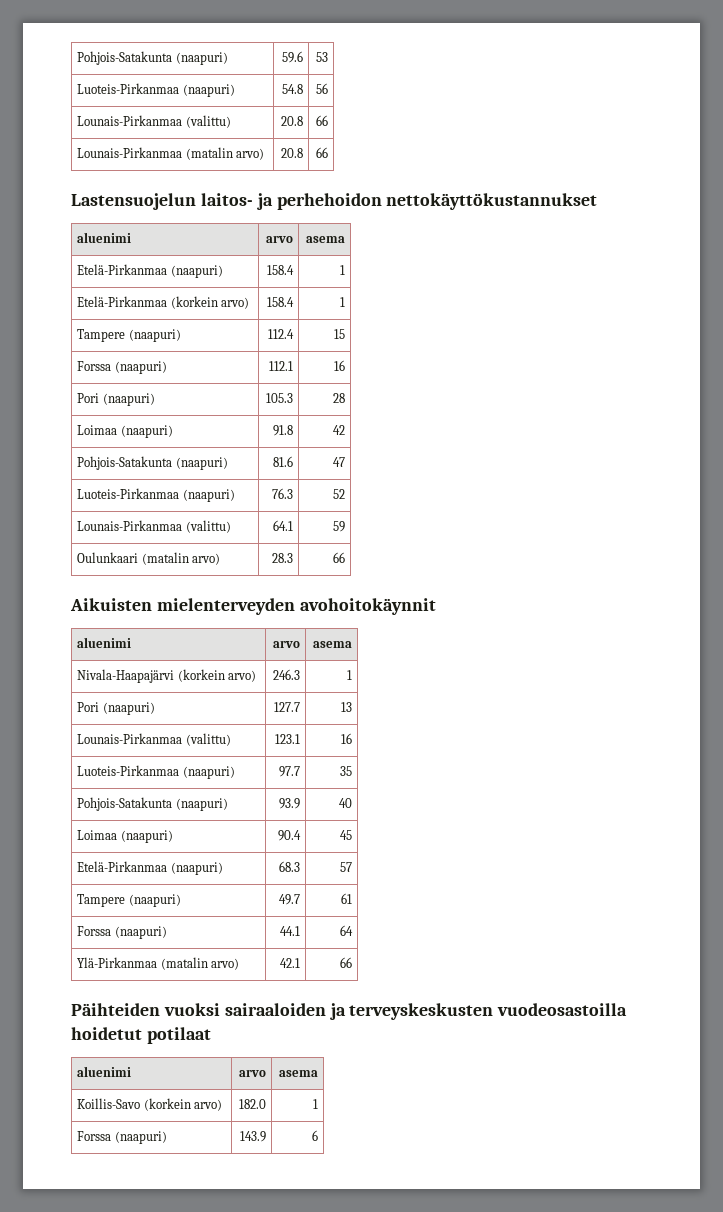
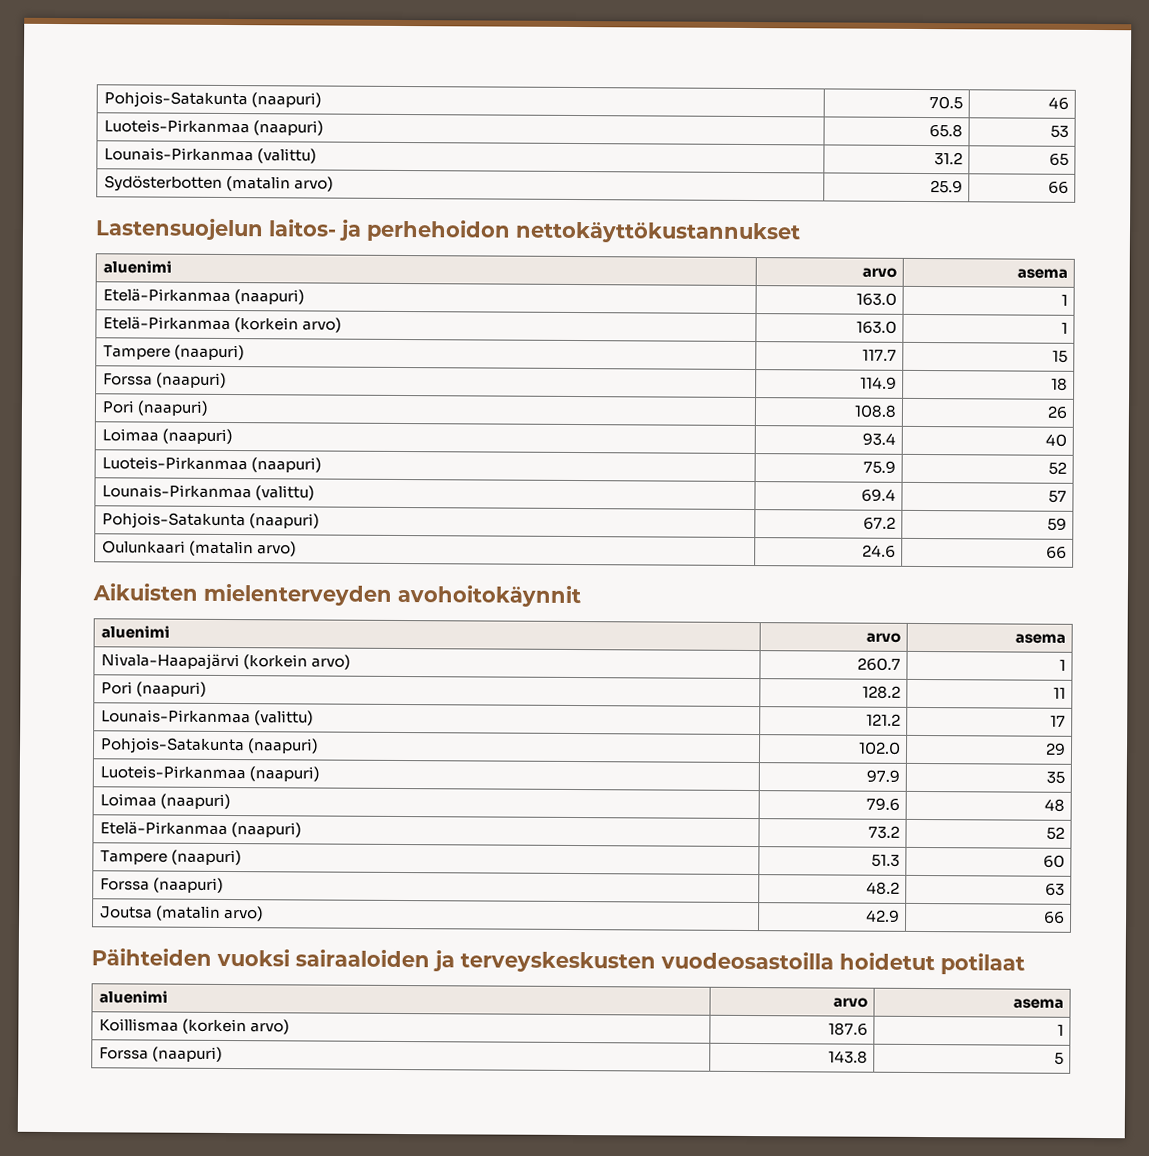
[76,51,228,65] [282,51,304,63] [316,52,329,62] [76,83,235,97] [282,84,304,94] [316,83,329,94] [76,115,231,128] [281,116,304,126] [316,115,329,126] [76,147,265,160] [281,148,304,158] Pohjois-Satakunta (naapuri) | 59.6 | 53 // Luoteis-Pirkanmaa (naapuri) | 54.8 | 56 // Lounais-Pirkanmaa (valittu) | 20.8 | 66 // Lounais-Pirkanmaa (matalin arvo) | 20.8 -> [103,91,322,109] [928,96,963,110] [1047,96,1069,110] [103,119,324,136] [928,124,963,138] [1049,125,1069,138] [103,147,317,164] [933,152,963,166] [1048,152,1069,166] [103,175,334,192] [929,180,963,194] Pohjois-Satakunta (naapuri) | 70.5 | 46 // Luoteis-Pirkanmaa (naapuri) | 65.8 | 53 // Lounais-Pirkanmaa (valittu) | 31.2 | 65 // Sydösterbotten (matalin arvo) | 25.9
[267,265,295,275] 158.4 -> [855,292,897,306] 163.0
[267,297,295,307] 158.4 -> [855,320,897,334] 163.0
[268,329,295,339] 112.4 -> [861,349,897,361] 117.7
[269,361,294,371] [334,360,346,371] [76,393,155,406] [266,393,294,403] [333,393,346,403] [76,425,173,438] [273,425,294,436] [333,425,346,435] [76,456,228,470] [273,456,294,467] [333,457,346,467] [76,488,235,502] [272,488,294,499] 112.1 | 16 // Pori (naapuri) | 105.3 | 28 // Loimaa (naapuri) | 91.8 | 42 // Pohjois-Satakunta (naapuri) | 81.6 | 47 // Luoteis-Pirkanmaa (naapuri) | 76.3 -> [859,376,897,390] [1050,377,1068,391] [101,400,209,416] [853,404,897,418] [1046,405,1067,419] [101,428,233,445] [861,432,896,446] [1044,433,1067,447] [101,456,322,473] [862,460,896,474] 114.9 | 18 // Pori (naapuri) | 108.8 | 26 // Loimaa (naapuri) | 93.4 | 40 // Luoteis-Pirkanmaa (naapuri) | 75.9
[273,520,294,531] 64.1 -> [860,488,896,502] [1047,490,1067,503] [101,512,320,530] [862,516,896,530] 69.4 | 57 // Pohjois-Satakunta (naapuri) | 67.2
[272,553,294,563] 28.3 -> [861,544,896,558] 24.6
[273,669,301,680] 246.3 -> [856,657,901,671] 260.7
[274,702,301,712] [341,702,353,712] [76,733,231,746] [275,734,301,744] [341,733,353,744] [76,765,235,779] [279,766,301,777] 127.7 | 13 // Lounais-Pirkanmaa (valittu) | 123.1 | 16 // Luoteis-Pirkanmaa (naapuri) | 97.7 -> [861,685,901,699] [1052,687,1066,699] [100,709,314,726] [865,713,901,726] [1049,715,1066,727] [99,737,319,755] [857,741,901,755] [1044,742,1066,756] [99,765,320,782] [865,769,900,783] 128.2 | 11 // Lounais-Pirkanmaa (valittu) | 121.2 | 17 // Pohjois-Satakunta (naapuri) | 102.0 | 29 // Luoteis-Pirkanmaa (naapuri) | 97.9
[76,797,228,811] [279,798,301,809] [339,798,353,808] [76,830,173,843] [278,830,302,841] [340,830,353,840] [76,861,223,875] [279,861,301,872] [340,862,353,872] [76,894,181,907] [279,894,301,905] [341,893,353,904] [76,926,167,939] [280,926,301,936] [340,925,354,936] [76,957,240,970] [280,958,301,968] // Pohjois-Satakunta (naapuri) | 93.9 | 40 // Loimaa (naapuri) | 90.4 | 45 // Etelä-Pirkanmaa (naapuri) | 68.3 | 57 // Tampere (naapuri) | 49.7 | 61 // Forssa (naapuri) | 44.1 | 64 // Ylä-Pirkanmaa (matalin arvo) | 42.1 -> [99,793,231,810] [865,797,900,811] [1043,798,1065,812] [99,821,302,838] [867,825,900,839] [1045,826,1065,840] [99,849,242,866] [870,854,900,867] [1042,854,1065,868] [99,877,224,893] [865,881,900,895] [1044,882,1065,896] [99,905,264,922] [865,909,900,923] // Loimaa (naapuri) | 79.6 | 48 // Etelä-Pirkanmaa (naapuri) | 73.2 | 52 // Tampere (naapuri) | 51.3 | 60 // Forssa (naapuri) | 48.2 | 63 // Joutsa (matalin arvo) | 42.9
[76,1098,223,1111] [239,1099,267,1109] Koillis-Savo (korkein arvo) | 182.0 -> [98,1018,290,1035] [827,1022,868,1036] Koillismaa (korkein arvo) | 187.6
[240,1131,267,1142] [312,1130,319,1141] 143.9 | 6 -> [827,1050,868,1064] [1053,1052,1064,1065] 143.8 | 5

